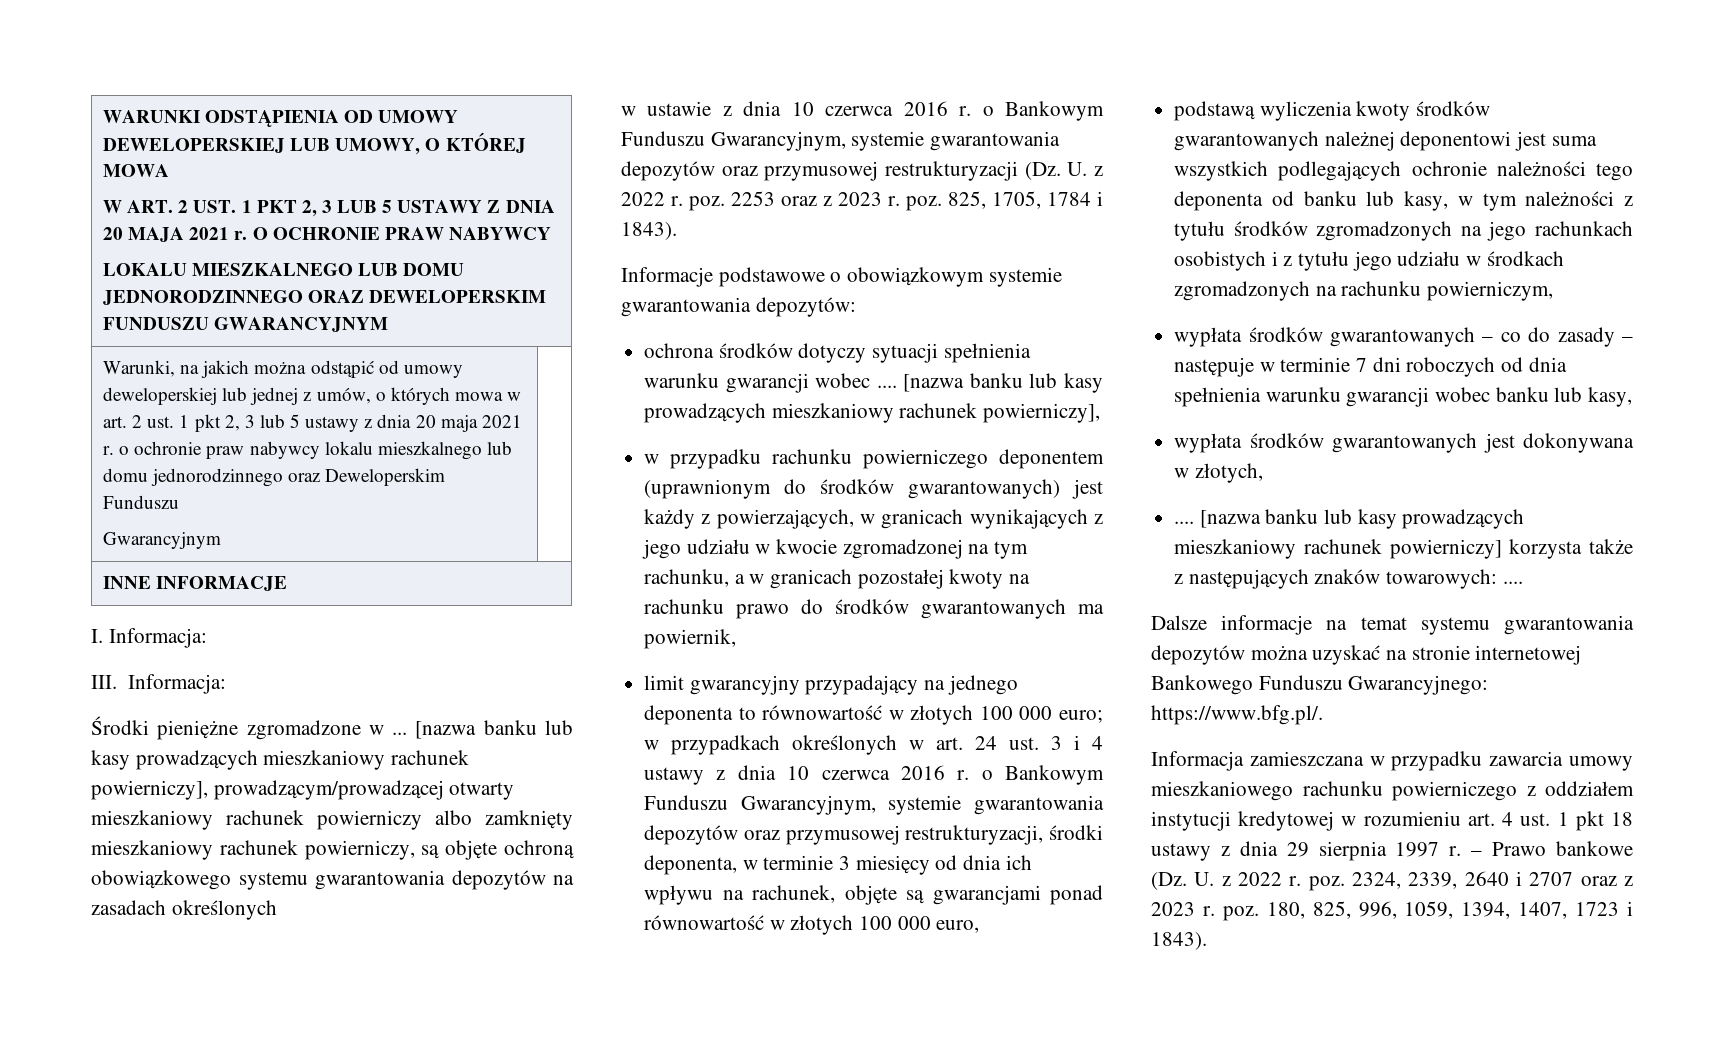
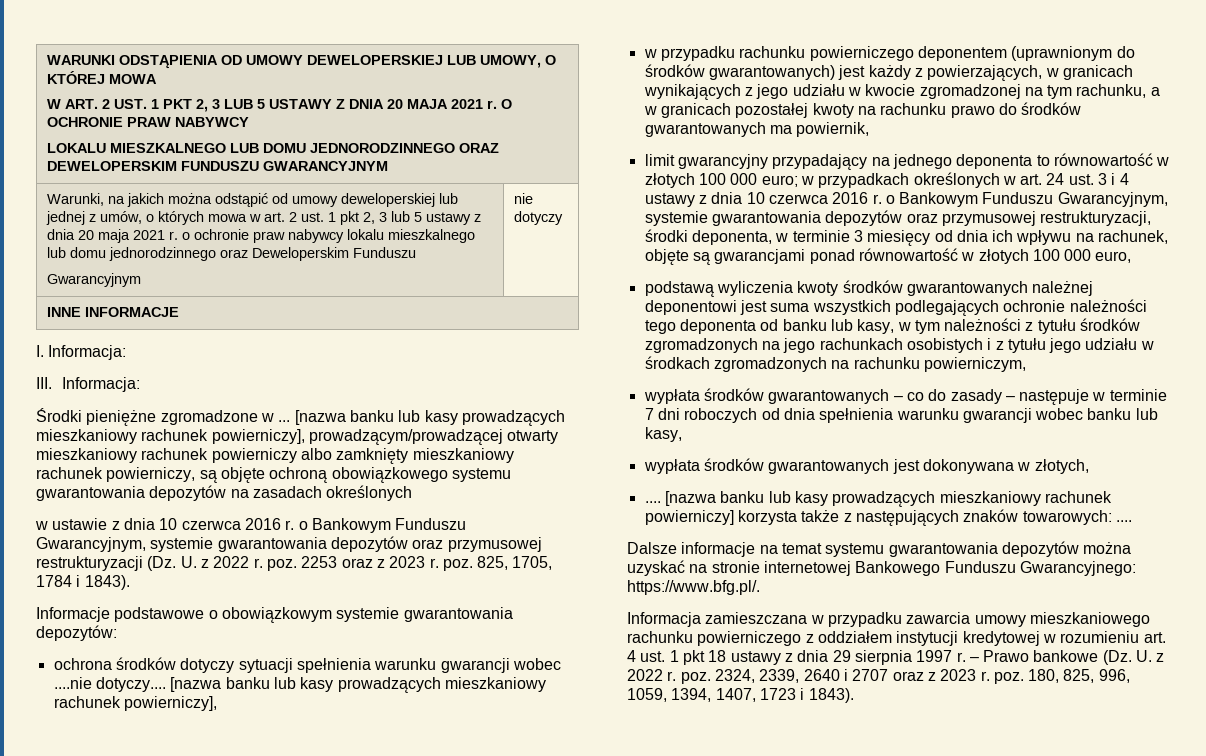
(222, 540) none -> [513,193,533,204] [513,211,563,225] nie dotyczy
[876,385,897,388] .... -> [53,677,166,692] ....nie dotyczy....

